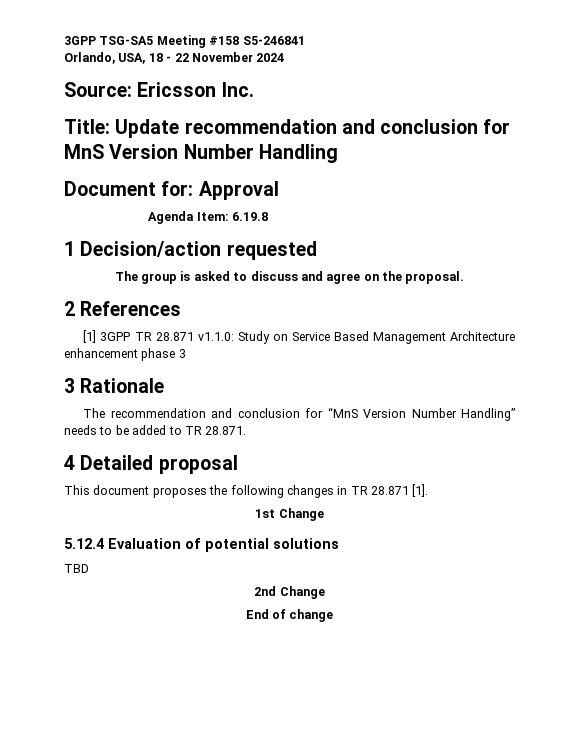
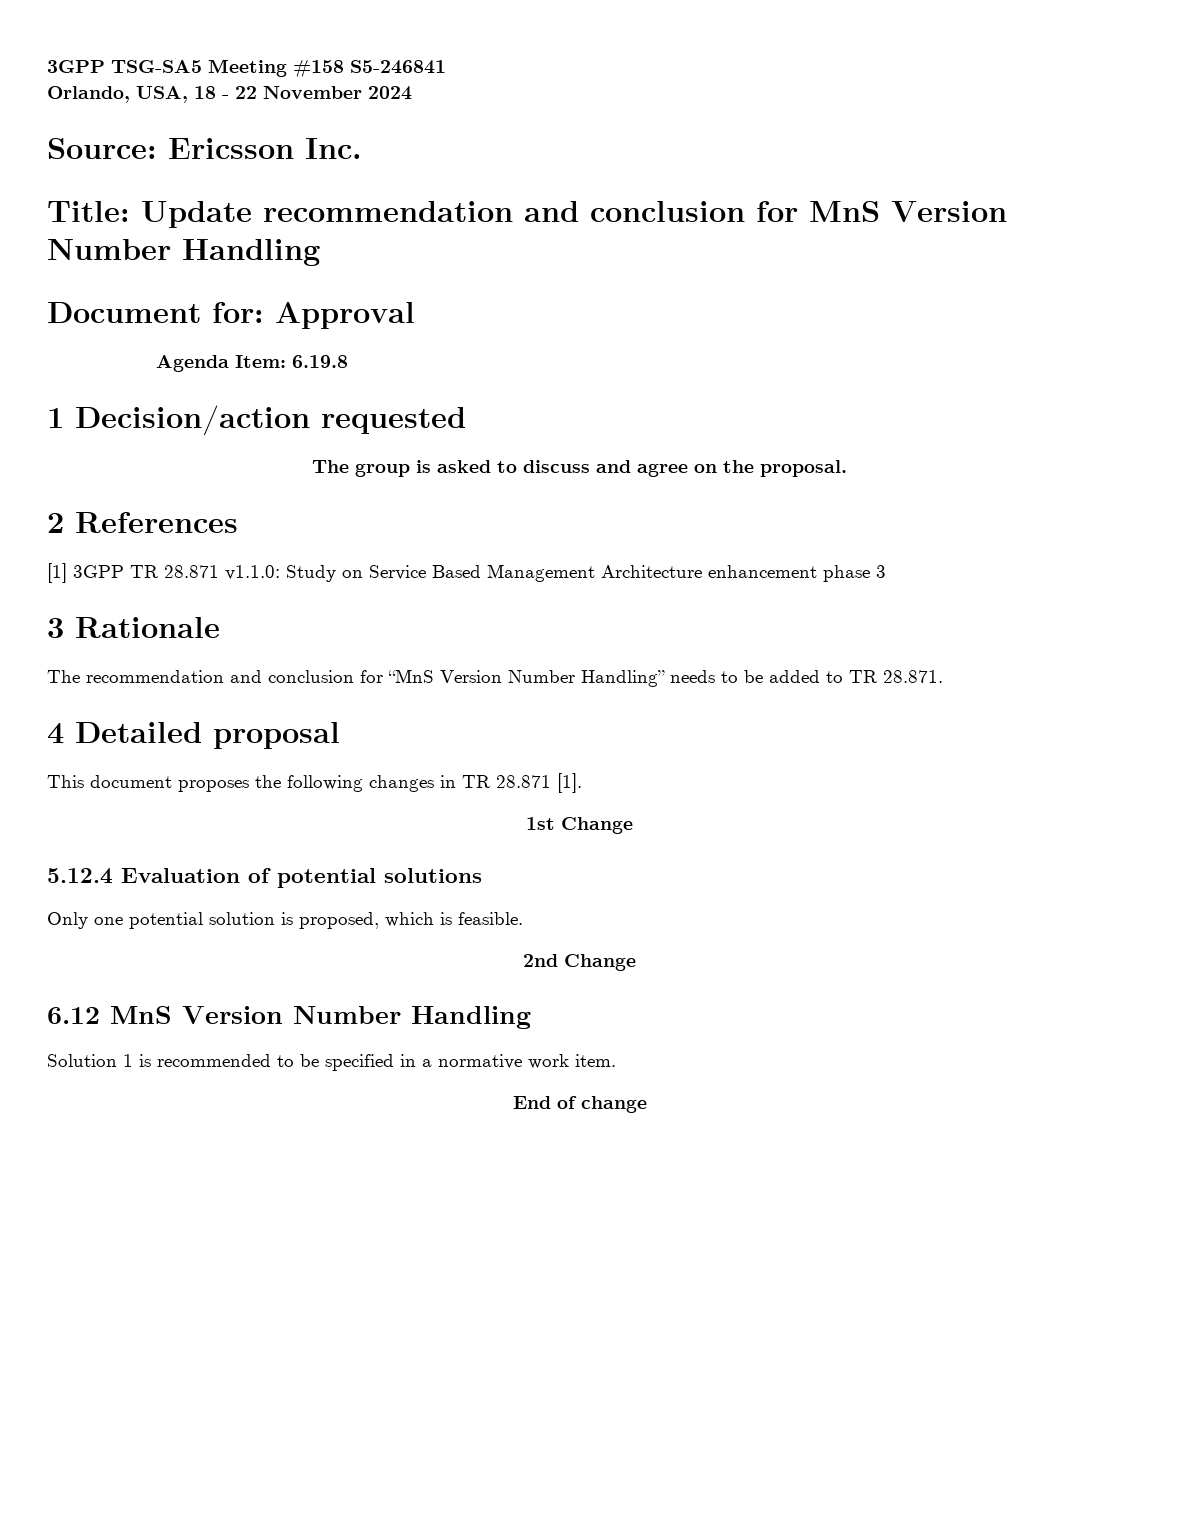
[64,564,89,573] [254,586,325,599] TBD // 2nd Change -> [47,912,523,929] [523,954,636,971] [47,1006,531,1029] [47,1054,616,1071] Only one potential solution is proposed, which is feasible. // 2nd Change // 6.12 MnS Version Number Handling // Solution 1 is recommended to be specified in a normative work item.

